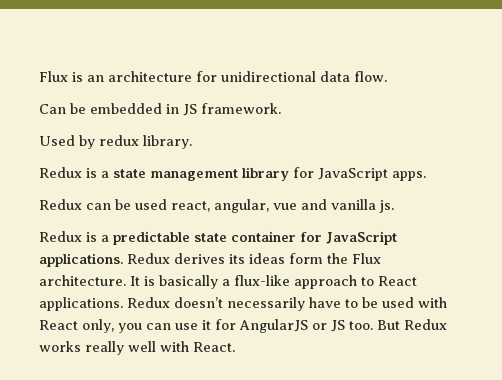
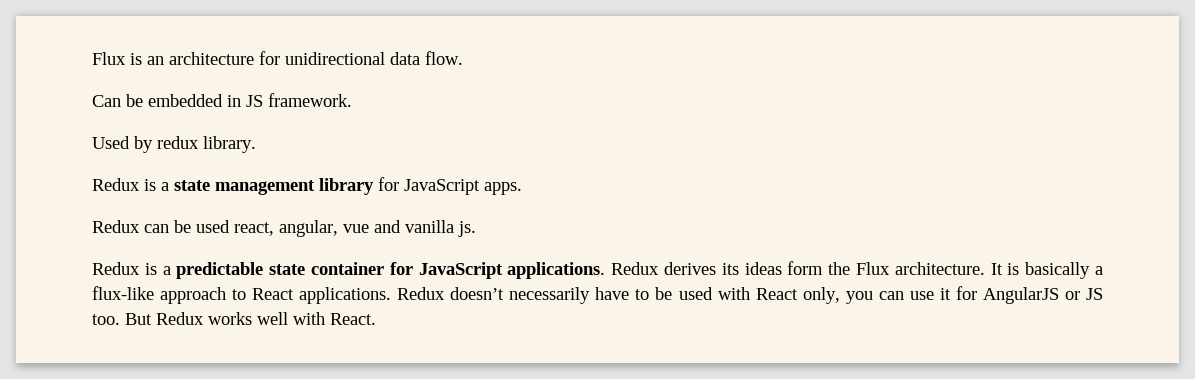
[85,341,124,355] really -> (252, 318) none

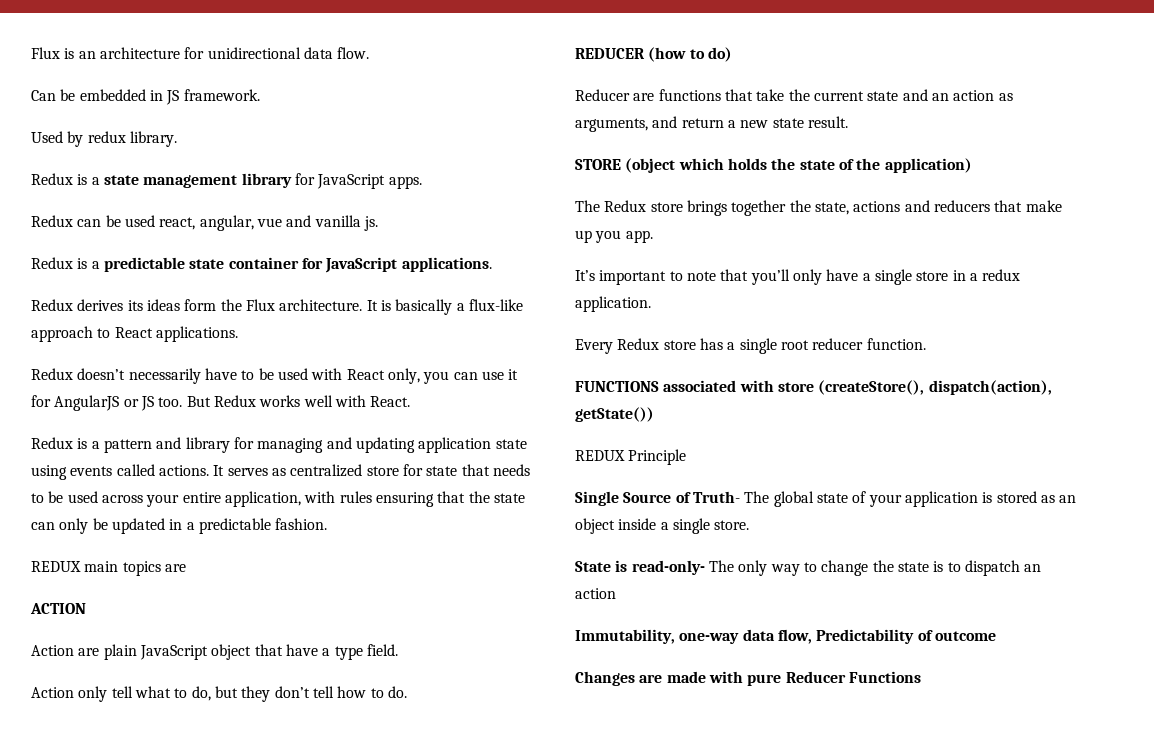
(606, 270) none -> (492, 264) //
(392, 295) none -> (238, 334) //
(376, 319) none -> [31,437,527,453] [31,464,530,480] [31,491,525,507] [31,518,328,534] [31,561,186,576] [30,603,86,614] [31,644,398,660] [31,686,407,702] [575,47,732,62] [575,89,1013,101] [575,116,848,132] [575,158,972,173] [575,200,1062,216] [575,230,653,243] [575,269,1021,285] [575,296,651,312] [575,338,926,354] [575,380,1052,395] [575,407,654,422] [575,449,687,465] [575,491,1077,507] [575,518,750,534] [575,560,1042,576] [575,588,616,599] [575,629,996,644] [575,671,921,686] // Redux is a pattern and library for managing and updating application state using events called actions. It serves as centralized store for state that needs to be used across your entire application, with rules ensuring that the state can only be updated in a predictable fashion. // REDUX main topics are // ACTION // Action are plain JavaScript object that have a type field. // Action only tell what to do, but they don’t tell how to do. // REDUCER (how to do) // Reducer are functions that take the current state and an action as arguments, and return a new state result. // STORE (object which holds the state of the application) // The Redux store brings together the state, actions and reducers that make up you app. // It’s important to note that you’ll only have a single store in a redux application. // Every Redux store has a single root reducer function. // FUNCTIONS associated with store (createStore(), dispatch(action), getState()) // REDUX Principle // Single Source of Truth- The global state of your application is stored as an object inside a single store. // State is read-only- The only way to change the state is to dispatch an action // Immutability, one-way data flow, Predictability of outcome // Changes are made with pure Reducer Functions

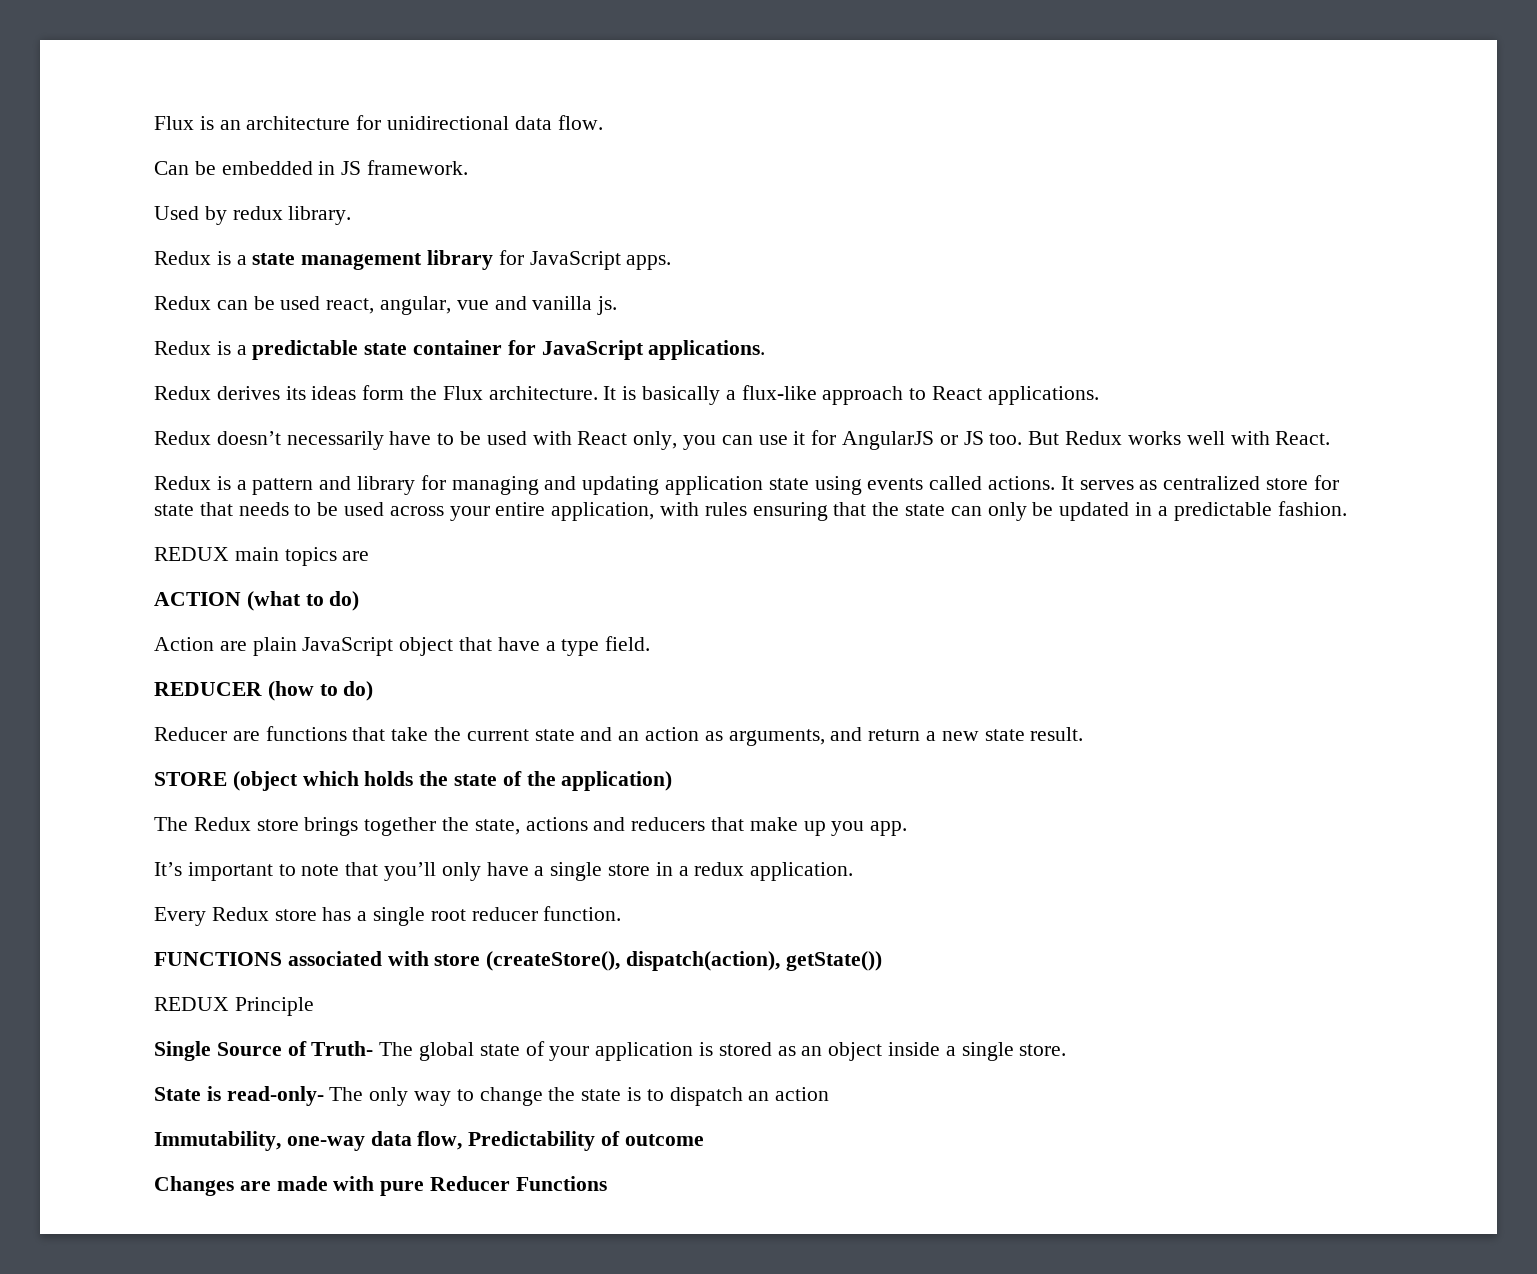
(86, 608) none -> [246,591,360,611] (what to do)
[31,686,407,702] // Action only tell what to do, but they don’t tell how to do. -> (651, 643) none

